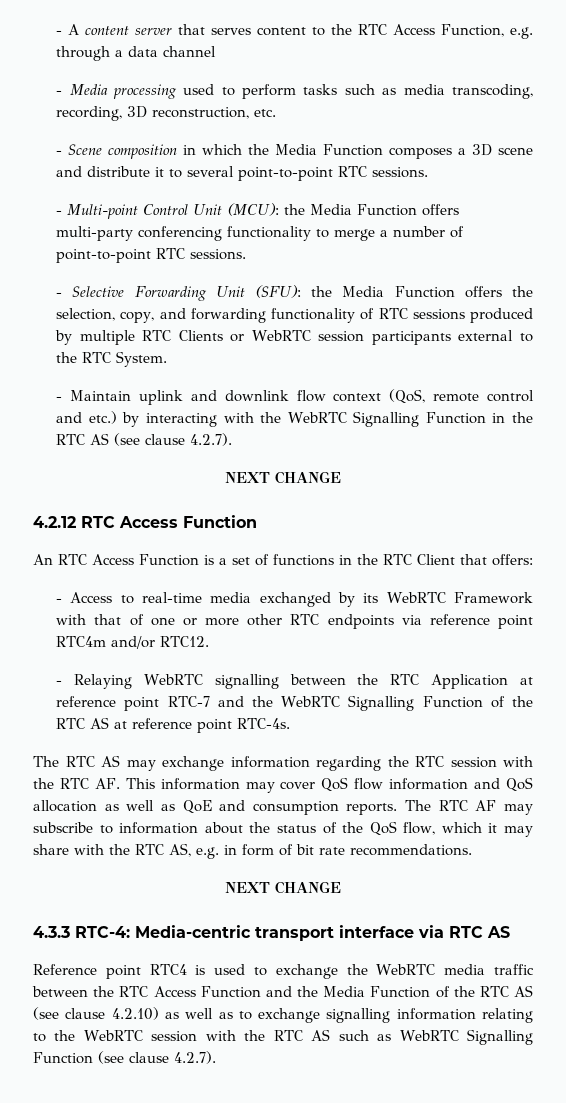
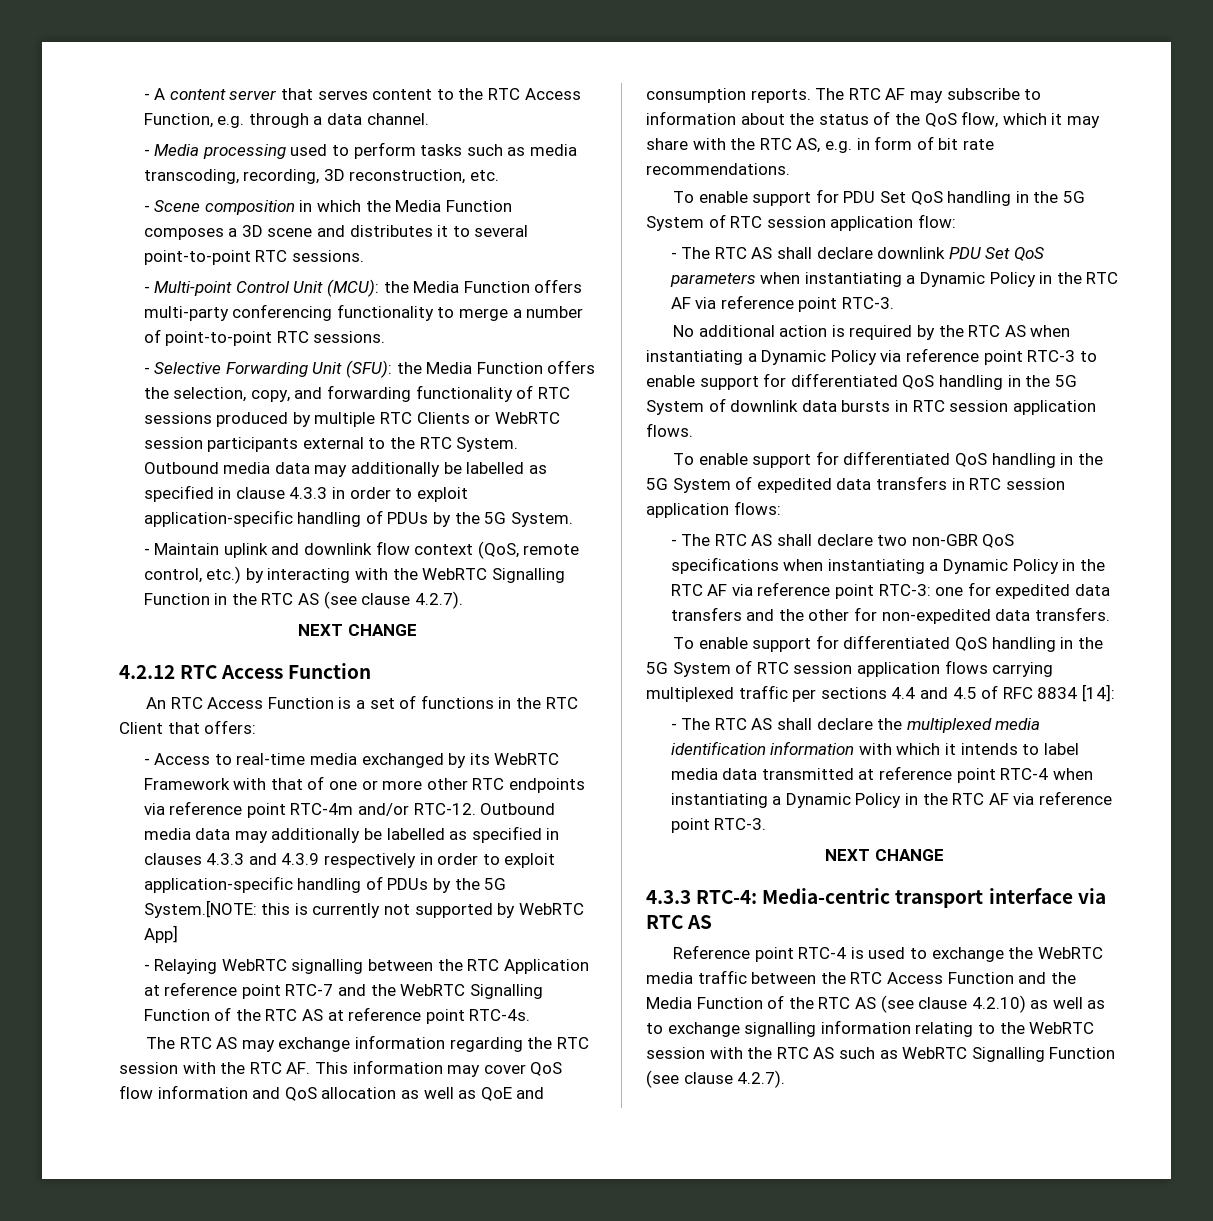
[163,46,217,57] channel -> [366,113,429,125] channel.
[87,166,151,177] distribute -> [349,225,433,237] distributes
(168, 359) none -> [143,462,547,477] [143,485,468,502] [143,510,573,527] Outbound media data may additionally be labelled as specified in clause 4.3.3 in order to exploit application-specific handling of PDUs by the 5G System.
[487,390,534,402] [56,412,83,423] control and -> [143,568,202,583] control,
[56,636,210,649] RTC4m and/or RTC12. -> [290,803,556,816] [143,826,560,843] [143,853,556,868] [143,876,507,893] [143,900,584,918] [143,925,178,943] RTC-4m and/or RTC-12. Outbound media data may additionally be labelled as specified in clauses 4.3.3 and 4.3.9 respectively in order to exploit application-specific handling of PDUs by the 5G System.[NOTE: this is currently not supported by WebRTC App]
(472, 850) none -> [673,189,1085,206] [646,214,956,231] [670,247,1044,261] [669,272,1119,287] [670,295,895,312] [673,325,1071,340] [646,348,1097,365] [646,373,1077,390] [646,398,1096,415] [646,423,693,437] [673,451,1103,468] [646,476,1065,493] [646,501,781,518] [670,534,1015,548] [670,557,1105,574] [670,582,1110,599] [670,607,1110,624] [673,635,1103,652] [646,660,1054,677] [646,684,1115,702] [670,718,1041,733] [670,741,1079,755] [670,766,1093,783] [670,791,1112,808] [670,818,767,833] // To enable support for PDU Set QoS handling in the 5G System of RTC session application flow: // - The RTC AS shall declare downlink PDU Set QoS parameters when instantiating a Dynamic Policy in the RTC AF via reference point RTC-3. // No additional action is required by the RTC AS when instantiating a Dynamic Policy via reference point RTC-3 to enable support for differentiated QoS handling in the 5G System of downlink data bursts in RTC session application flows. // To enable support for differentiated QoS handling in the 5G System of expedited data transfers in RTC session application flows: // - The RTC AS shall declare two non-GBR QoS specifications when instantiating a Dynamic Policy in the RTC AF via reference point RTC-3: one for expedited data transfers and the other for non-expedited data transfers. // To enable support for differentiated QoS handling in the 5G System of RTC session application flows carrying multiplexed traffic per sections 4.4 and 4.5 of RFC 8834 [14]: // - The RTC AS shall declare the multiplexed media identification information with which it intends to label media data transmitted at reference point RTC-4 when instantiating a Dynamic Policy in the RTC AF via reference point RTC-3.
[149,964,187,975] RTC4 -> [798,947,847,959] RTC-4

